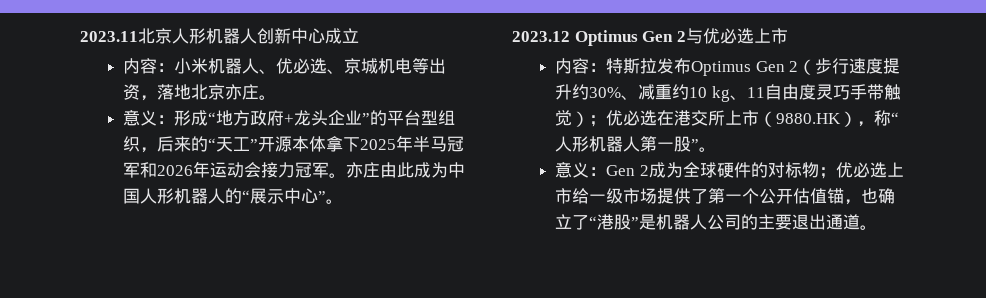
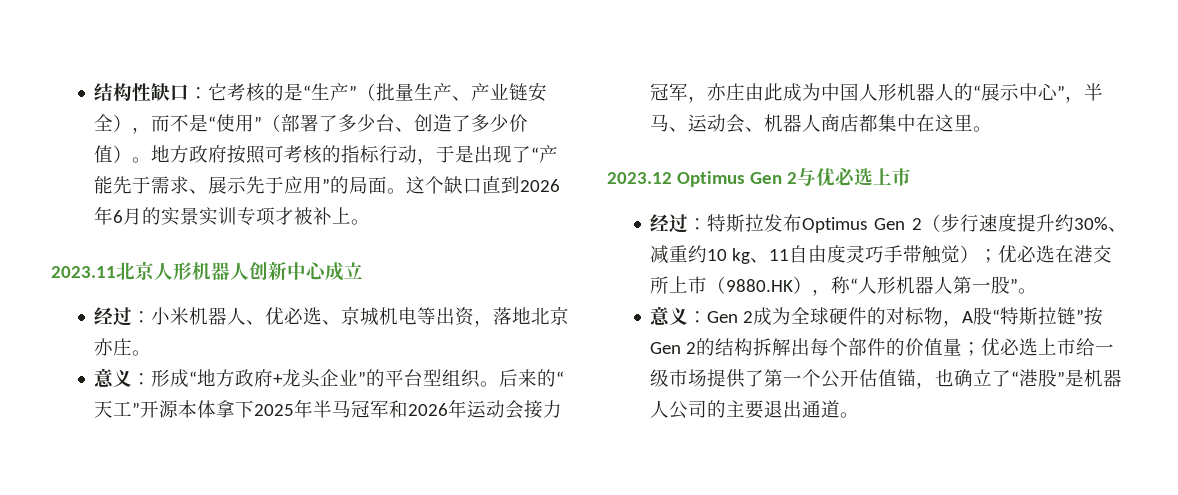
(80, 36) none -> [94,82,548,102] [94,114,529,134] [94,145,559,165] [94,176,561,194] [94,206,371,226] 结构性缺口：它考核的是“生产”（批量生产、产业链安全），而不是“使用”（部署了多少台、创造了多少价值）。地方政府按照可考核的指标行动，于是出现了“产能先于需求、展示先于应用”的局面。这个缺口直到2026年6月的实景实训专项才被补上。 //
[123,58,158,74] 内容 -> [94,307,133,326] 经过
[140,147,158,153] ， -> [480,381,500,387] 。
[329,173,347,178] 。 -> [688,96,708,103] ，
(327, 196) none -> [1065,83,1104,103] [650,113,974,133] ，半马、运动会、机器人商店都集中在这里
[555,58,590,74] 内容 -> [650,214,689,233] 经过
(819, 170) none -> [943,307,1104,327] [650,338,963,356] ，A股“特斯拉链”按Gen 2的结构拆解出每个部件的价值量

